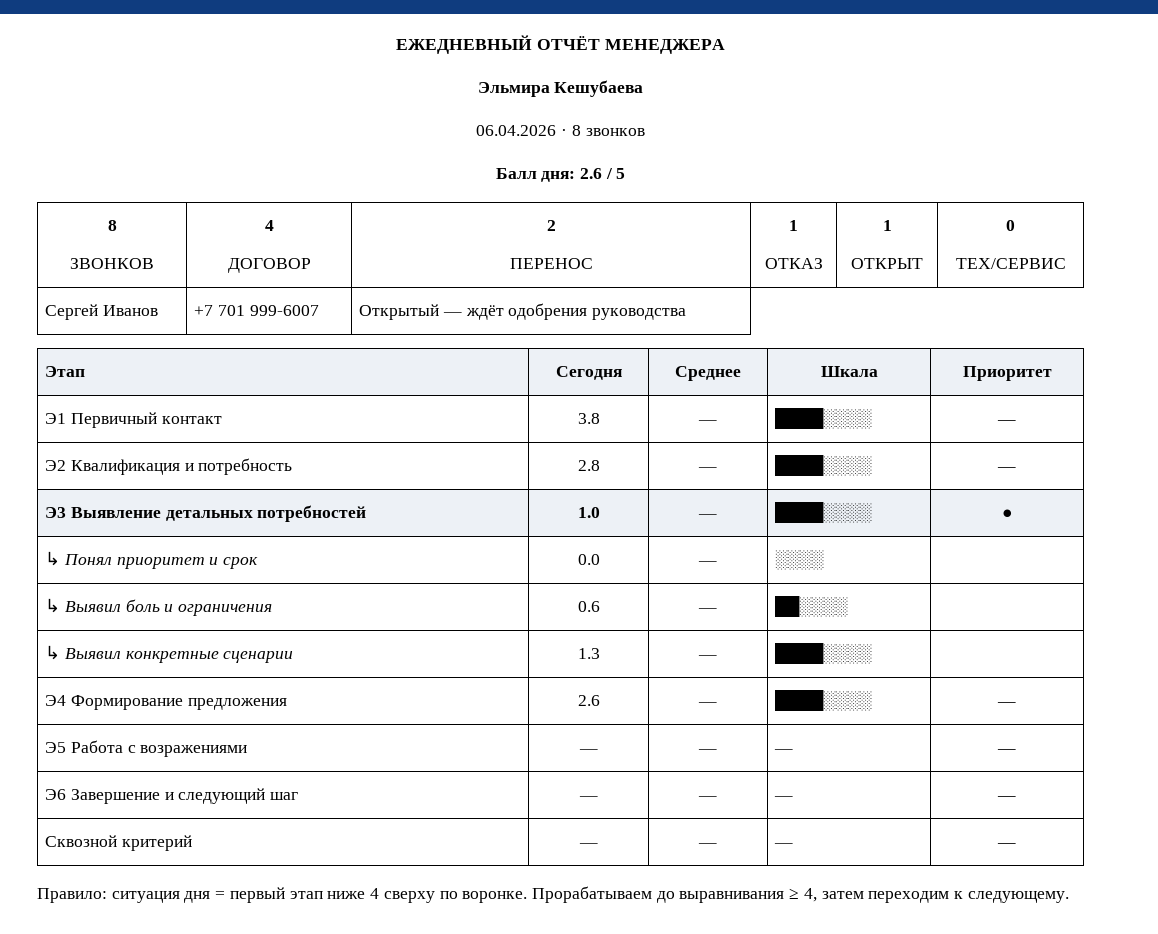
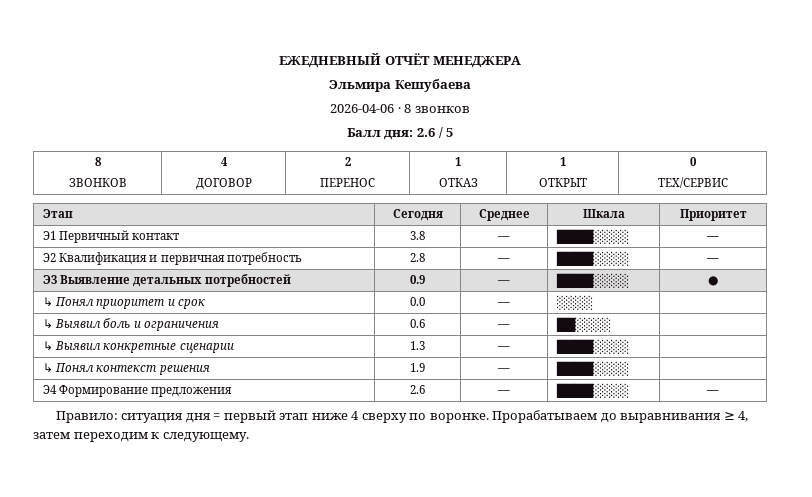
[476,125,557,136] 06.04.2026 -> [330,104,395,113] 2026-04-06
[45,304,158,320] [194,305,319,316] [359,303,687,320] // Сергей Иванов | +7 701 999-6007 | Открытый — ждёт одобрения руководства -> (728, 182) none
(194, 467) none -> [160,255,225,265] первичная
[577,507,600,518] 1.0 -> [410,275,425,284] 0.9
(873, 653) none -> [43,363,210,375] [410,363,425,372] [497,368,510,372] [556,361,630,376] // ↳ Понял контекст решения | 1.9 | — | ████░░░░ |
[45,740,248,757] [578,749,598,753] [698,749,717,753] [774,749,794,753] [997,749,1016,753] [45,788,299,804] [578,796,598,800] [698,796,717,800] [774,796,794,800] [997,796,1016,800] [45,835,192,851] [578,843,598,847] [698,843,717,847] [774,843,794,847] [997,843,1016,847] // Э5 Работа с возражениями | — | — | — | — // Э6 Завершение и следующий шаг | — | — | — | — // Сквозной критерий | — | — | — | — -> (719, 392) none

